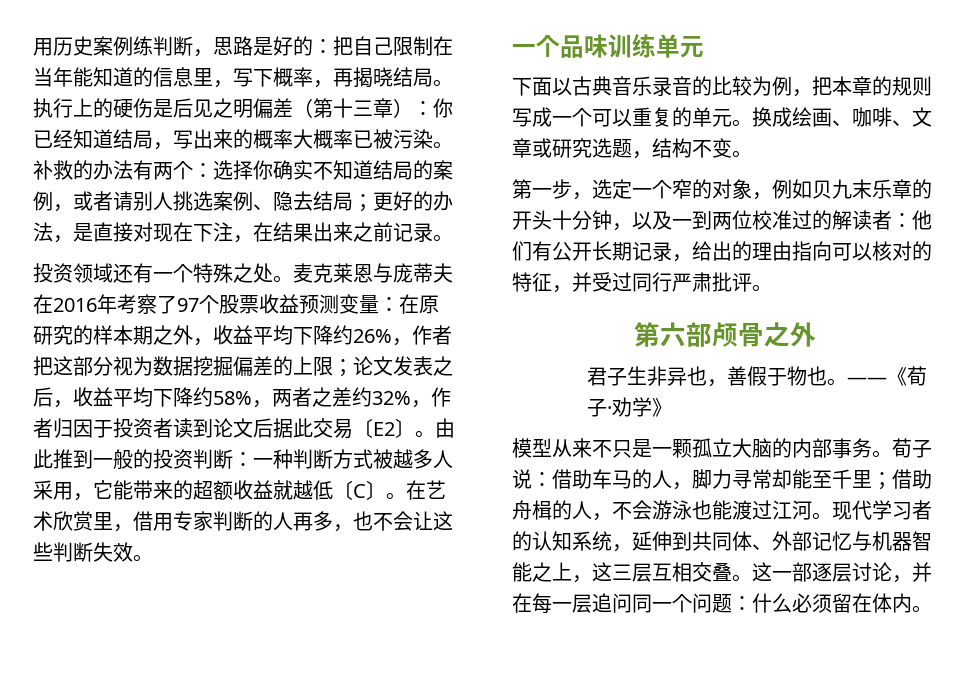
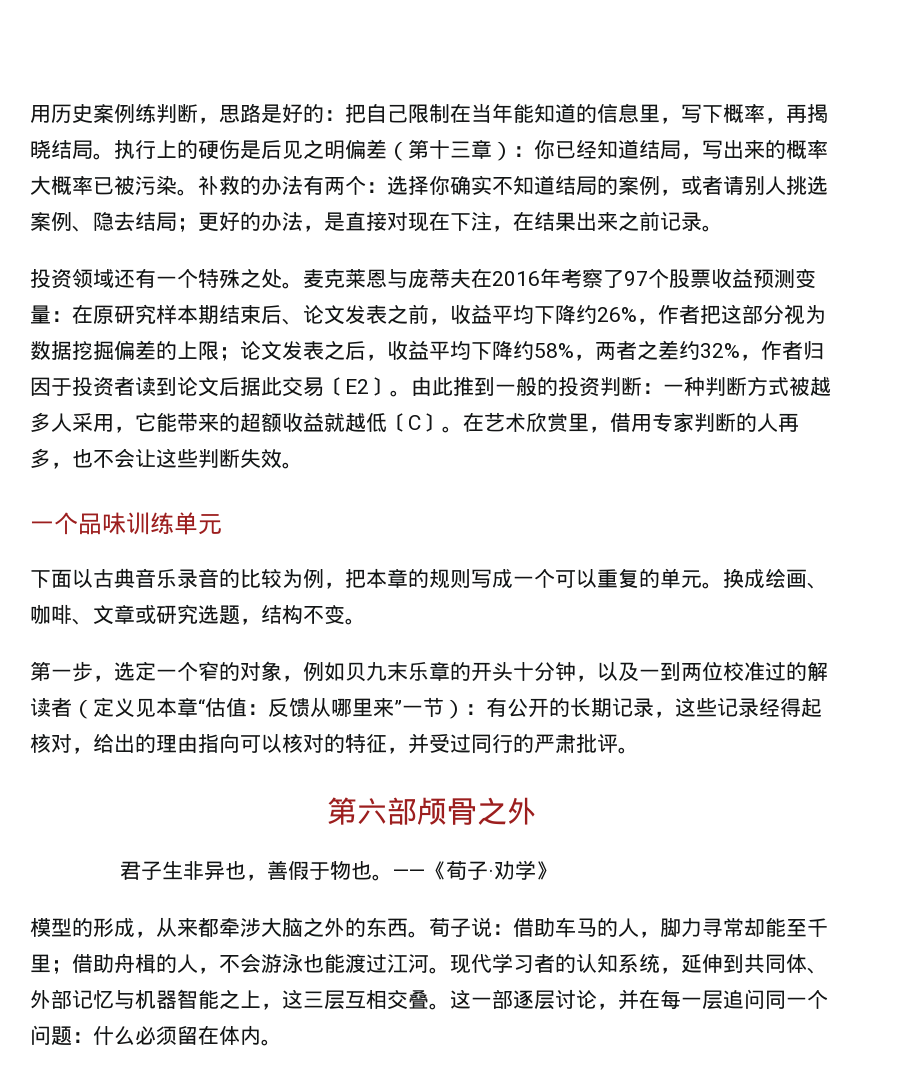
[73,325,193,345] 的样本期之外 -> [156,304,429,325] 样本期结束后、论文发表之前
[892,210,932,230] [512,241,672,261] ：他们有公开长期记录 -> [72,697,822,719] [30,733,72,753] （定义见本章“估值：反馈从哪里来”一节）：有公开的长期记录，这些记录经得起核对
(672, 282) none -> [513,734,534,753] 的
[552,438,872,458] 从来不只是一颗孤立大脑的内部事务 -> [72,917,408,938] 的形成，从来都牵涉大脑之外的东西

